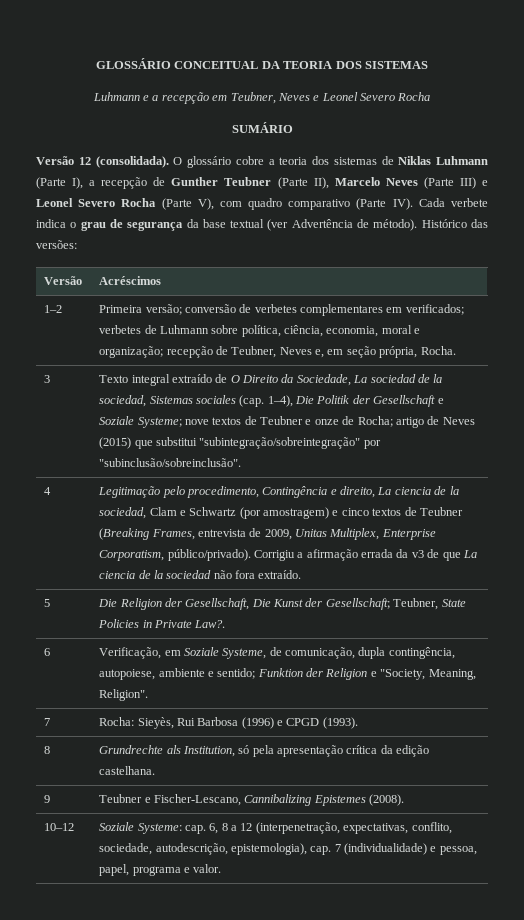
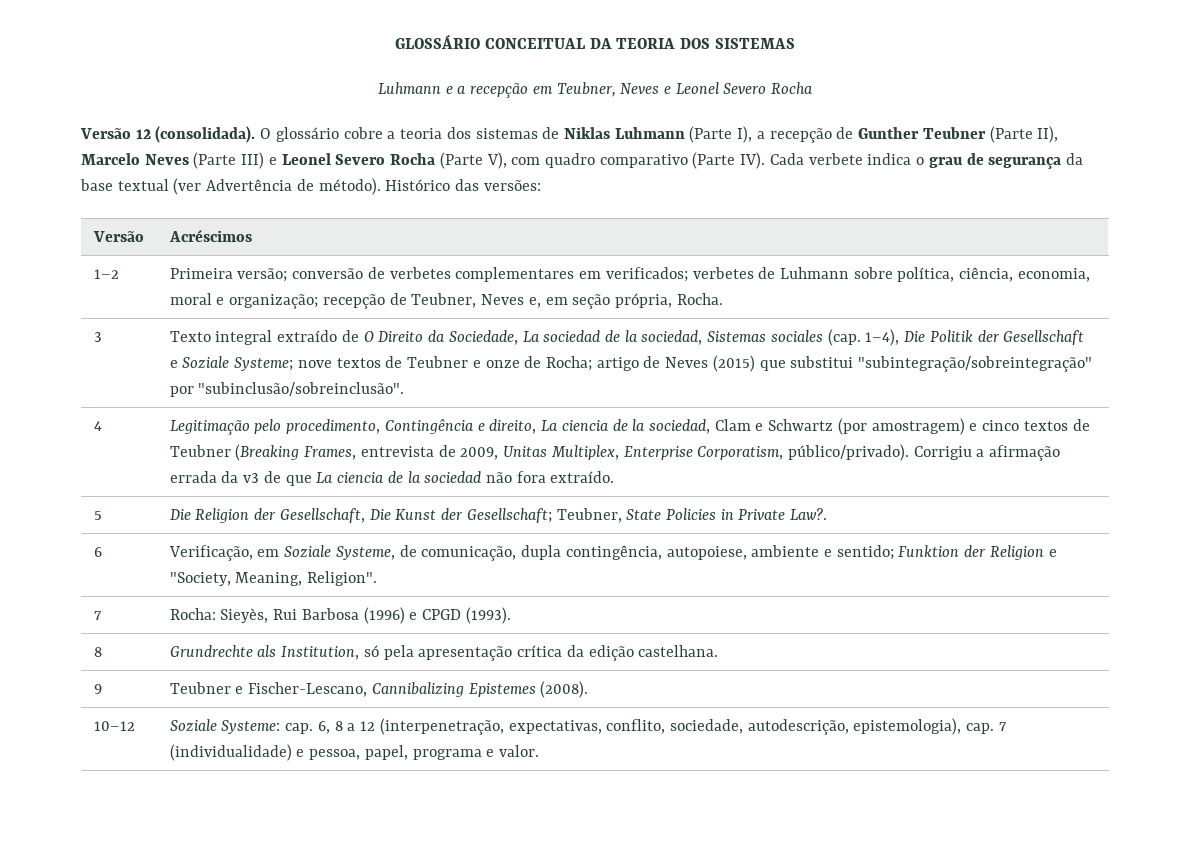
[231,122,293,133] // SUMÁRIO -> (814, 88) none

